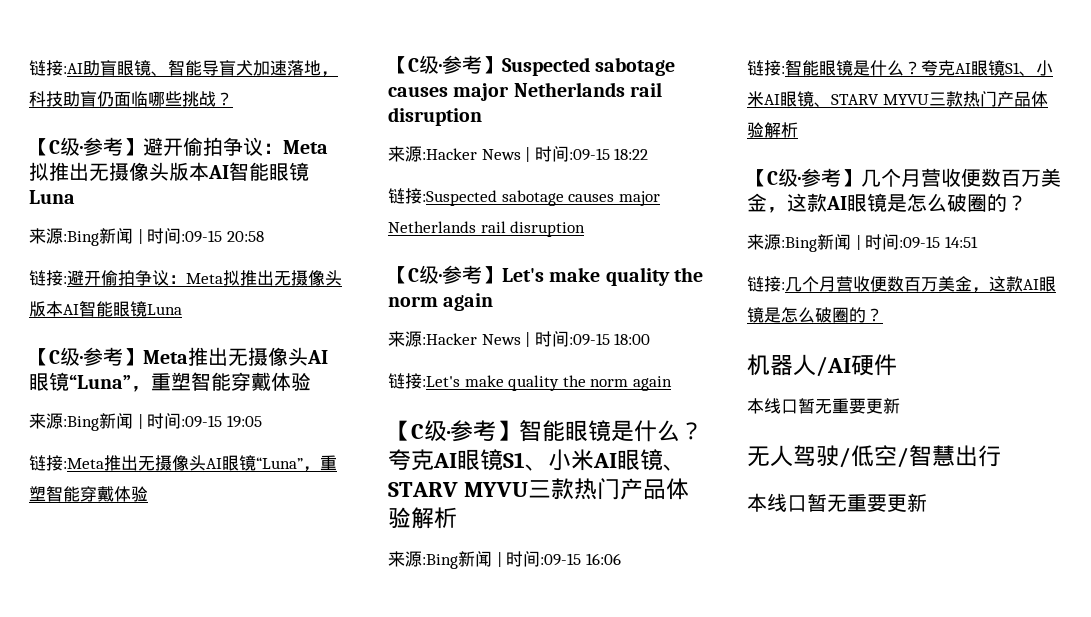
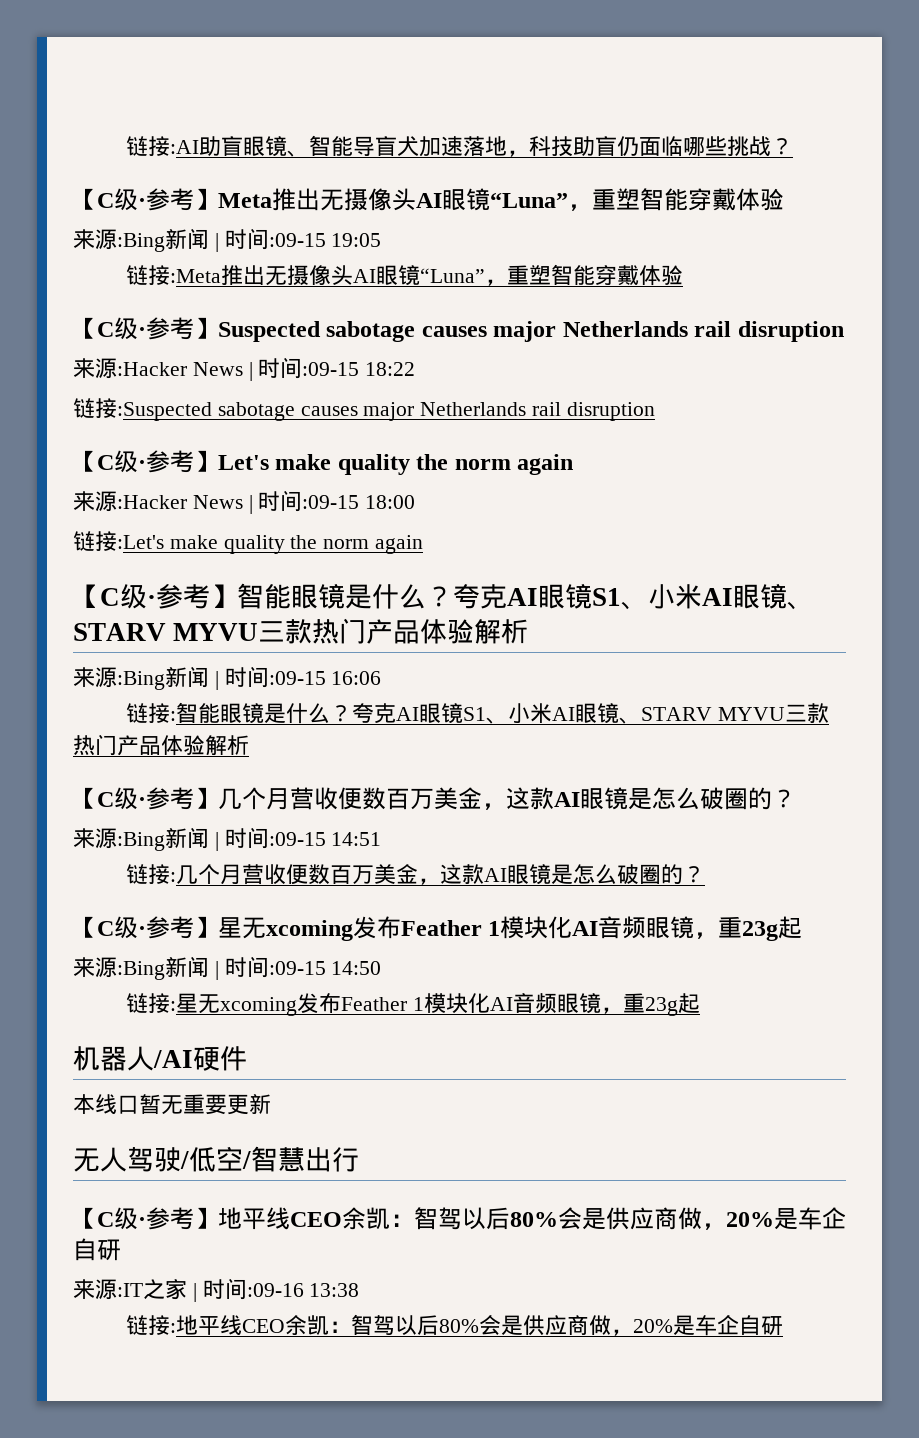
[29,137,328,156] [29,162,309,181] [29,190,75,204] [29,228,264,246] [29,270,342,286] [29,300,182,317] // 【C级·参考】避开偷拍争议：Meta拟推出无摄像头版本AI智能眼镜Luna // 来源:Bing新闻 | 时间:09-15 20:58 // 链接:避开偷拍争议：Meta拟推出无摄像头版本AI智能眼镜Luna -> (793, 146) none
(883, 315) none -> [73,916,803,941] [73,956,382,980] [125,993,700,1016] // 【C级·参考】星无xcoming发布Feather 1模块化AI音频眼镜，重23g起 // 来源:Bing新闻 | 时间:09-15 14:50 // 链接:星无xcoming发布Feather 1模块化AI音频眼镜，重23g起
[747,493,927,512] 本线口暂无重要更新 -> [73,1207,846,1230] [73,1238,121,1261] [73,1278,360,1302] [125,1314,783,1336] 【C级·参考】地平线CEO余凯：智驾以后80%会是供应商做，20%是车企自研 // 来源:IT之家 | 时间:09-16 13:38 // 链接:地平线CEO余凯：智驾以后80%会是供应商做，20%是车企自研

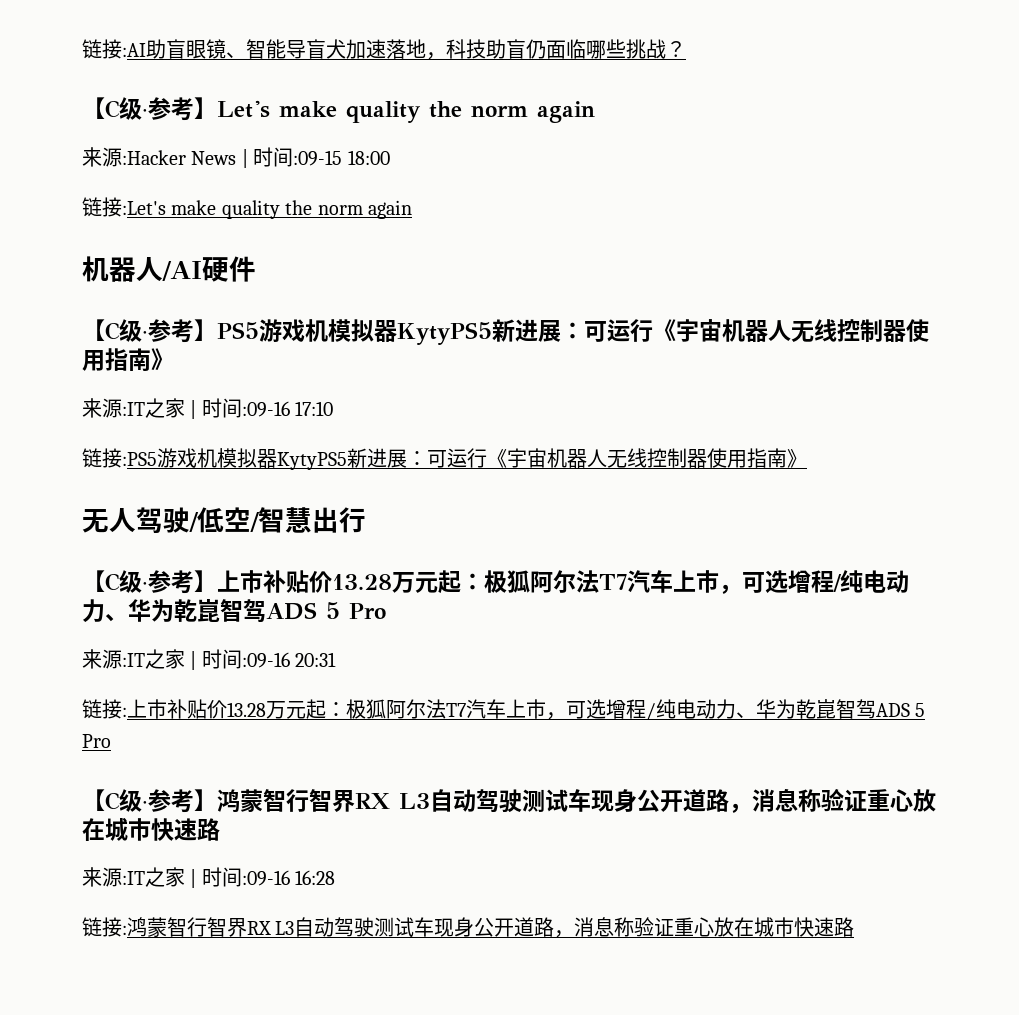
[73,188,784,211] [73,228,382,252] [125,264,683,286] [73,317,844,342] [73,357,416,381] [73,398,655,421] // 【C级·参考】Meta推出无摄像头AI眼镜“Luna”，重塑智能穿戴体验 // 来源:Bing新闻 | 时间:09-15 19:05 // 链接:Meta推出无摄像头AI眼镜“Luna”，重塑智能穿戴体验 // 【C级·参考】Suspected sabotage causes major Netherlands rail disruption // 来源:Hacker News | 时间:09-15 18:22 // 链接:Suspected sabotage causes major Netherlands rail disruption -> (686, 49) none
[73,583,814,610] [73,618,529,644] [73,666,382,690] [125,702,829,724] [73,734,249,756] [73,787,796,810] [73,827,382,851] [125,864,705,885] [73,916,803,941] [73,956,382,980] [125,993,700,1016] [73,1046,247,1071] [73,1094,271,1115] 【C级·参考】智能眼镜是什么？夸克AI眼镜S1、小米AI眼镜、STARV MYVU三款热门产品体验解析 // 来源:Bing新闻 | 时间:09-15 16:06 // 链接:智能眼镜是什么？夸克AI眼镜S1、小米AI眼镜、STARV MYVU三款热门产品体验解析 // 【C级·参考】几个月营收便数百万美金，这款AI眼镜是怎么破圈的？ // 来源:Bing新闻 | 时间:09-15 14:51 // 链接:几个月营收便数百万美金，这款AI眼镜是怎么破圈的？ // 【C级·参考】星无xcoming发布Feather 1模块化AI音频眼镜，重23g起 // 来源:Bing新闻 | 时间:09-15 14:50 // 链接:星无xcoming发布Feather 1模块化AI音频眼镜，重23g起 // 机器人/AI硬件 // 本线口暂无重要更新 -> [82,256,256,282] [82,319,929,345] [82,348,174,371] [82,398,334,419] [82,448,807,470] 机器人/AI硬件 // 【C级·参考】PS5游戏机模拟器KytyPS5新进展：可运行《宇宙机器人无线控制器使用指南》 // 来源:IT之家 | 时间:09-16 17:10 // 链接:PS5游戏机模拟器KytyPS5新进展：可运行《宇宙机器人无线控制器使用指南》
[218,1207,846,1230] [73,1238,121,1261] [73,1278,360,1302] [125,1314,783,1336] 地平线CEO余凯：智驾以后80%会是供应商做，20%是车企自研 // 来源:IT之家 | 时间:09-16 13:38 // 链接:地平线CEO余凯：智驾以后80%会是供应商做，20%是车企自研 -> [217,570,909,594] [82,599,386,623] [82,649,337,670] [82,699,926,720] [82,734,111,748] [82,788,936,813] [82,817,220,841] [82,867,336,888] [82,917,855,938] 上市补贴价13.28万元起：极狐阿尔法T7汽车上市，可选增程/纯电动力、华为乾崑智驾ADS 5 Pro // 来源:IT之家 | 时间:09-16 20:31 // 链接:上市补贴价13.28万元起：极狐阿尔法T7汽车上市，可选增程/纯电动力、华为乾崑智驾ADS 5 Pro // 【C级·参考】鸿蒙智行智界RX L3自动驾驶测试车现身公开道路，消息称验证重心放在城市快速路 // 来源:IT之家 | 时间:09-16 16:28 // 链接:鸿蒙智行智界RX L3自动驾驶测试车现身公开道路，消息称验证重心放在城市快速路

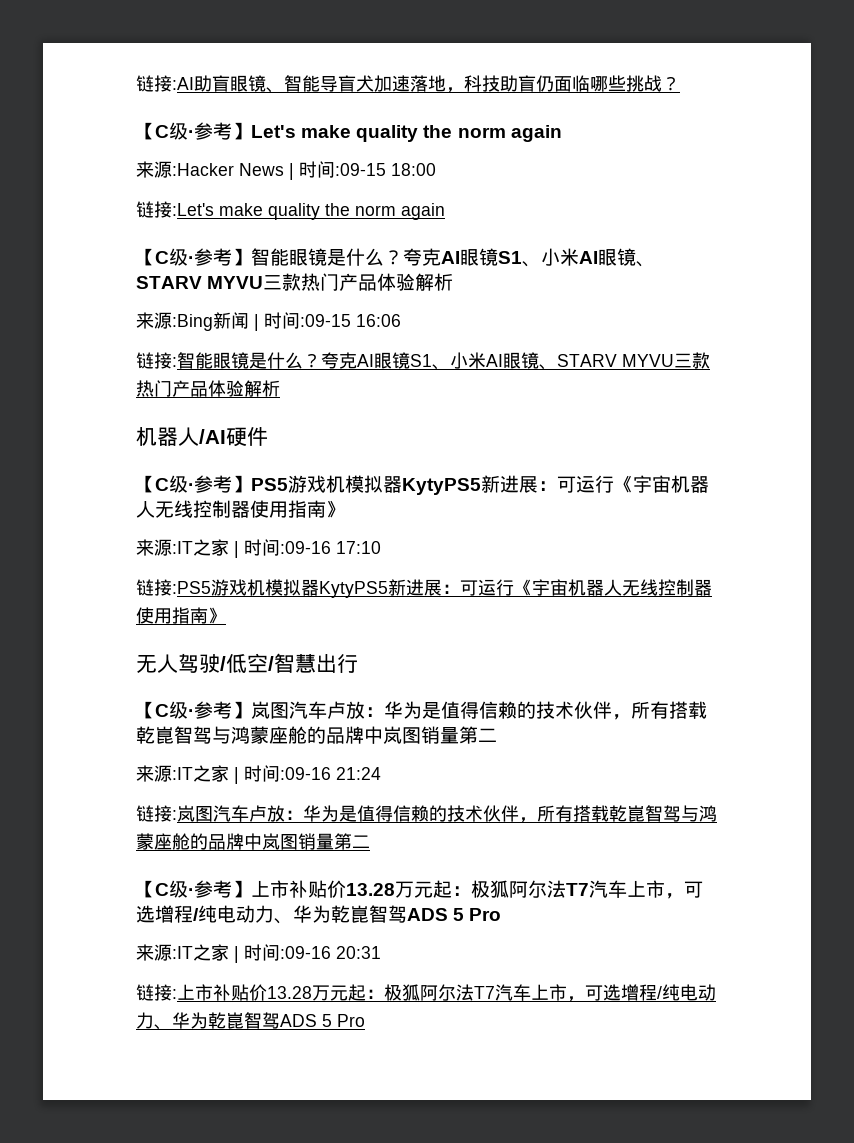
(412, 209) none -> [136,248,655,267] [136,273,454,291] [136,312,401,331] [136,352,710,370] [136,380,280,397] // 【C级·参考】智能眼镜是什么？夸克AI眼镜S1、小米AI眼镜、STARV MYVU三款热门产品体验解析 // 来源:Bing新闻 | 时间:09-15 16:06 // 链接:智能眼镜是什么？夸克AI眼镜S1、小米AI眼镜、STARV MYVU三款热门产品体验解析
(366, 520) none -> [136,701,707,720] [136,726,497,744] [136,765,381,784] [136,805,717,823] [136,833,370,850] // 【C级·参考】岚图汽车卢放：华为是值得信赖的技术伙伴，所有搭载乾崑智驾与鸿蒙座舱的品牌中岚图销量第二 // 来源:IT之家 | 时间:09-16 21:24 // 链接:岚图汽车卢放：华为是值得信赖的技术伙伴，所有搭载乾崑智驾与鸿蒙座舱的品牌中岚图销量第二
[82,788,936,813] [82,817,220,841] [82,867,336,888] [82,917,855,938] // 【C级·参考】鸿蒙智行智界RX L3自动驾驶测试车现身公开道路，消息称验证重心放在城市快速路 // 来源:IT之家 | 时间:09-16 16:28 // 链接:鸿蒙智行智界RX L3自动驾驶测试车现身公开道路，消息称验证重心放在城市快速路 -> (365, 1020) none

